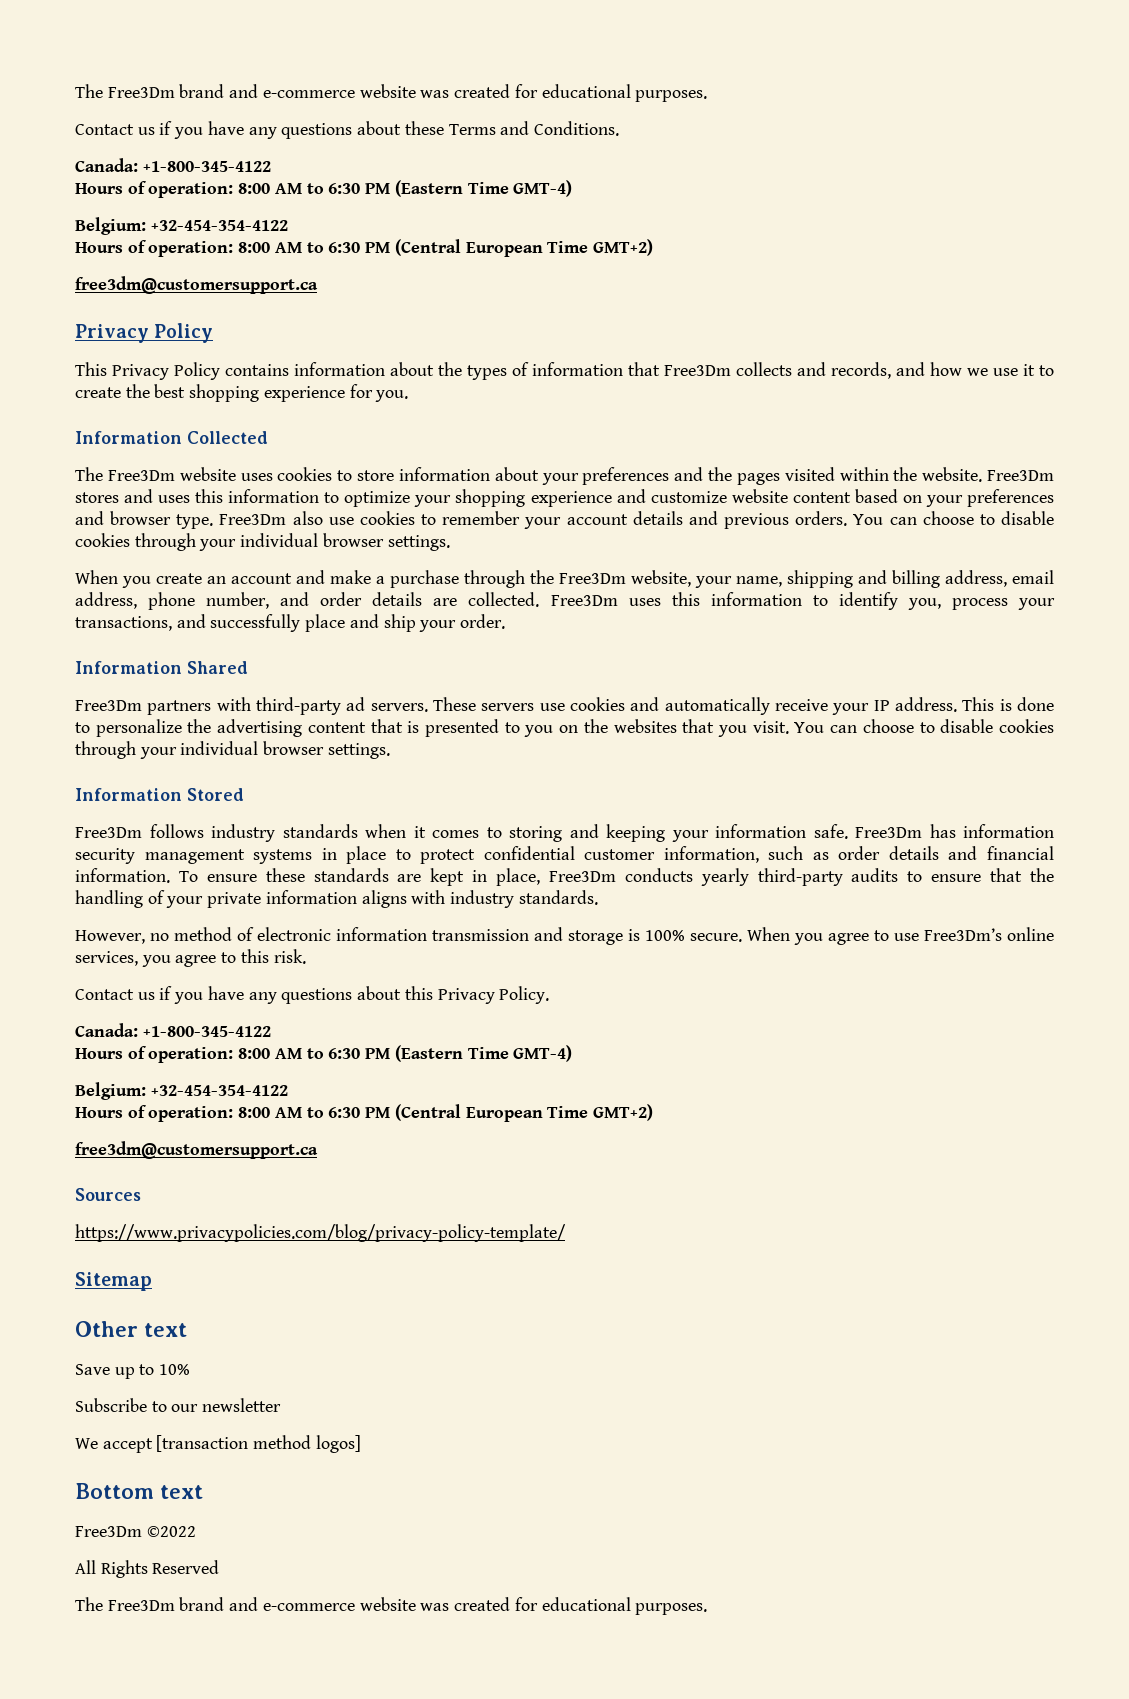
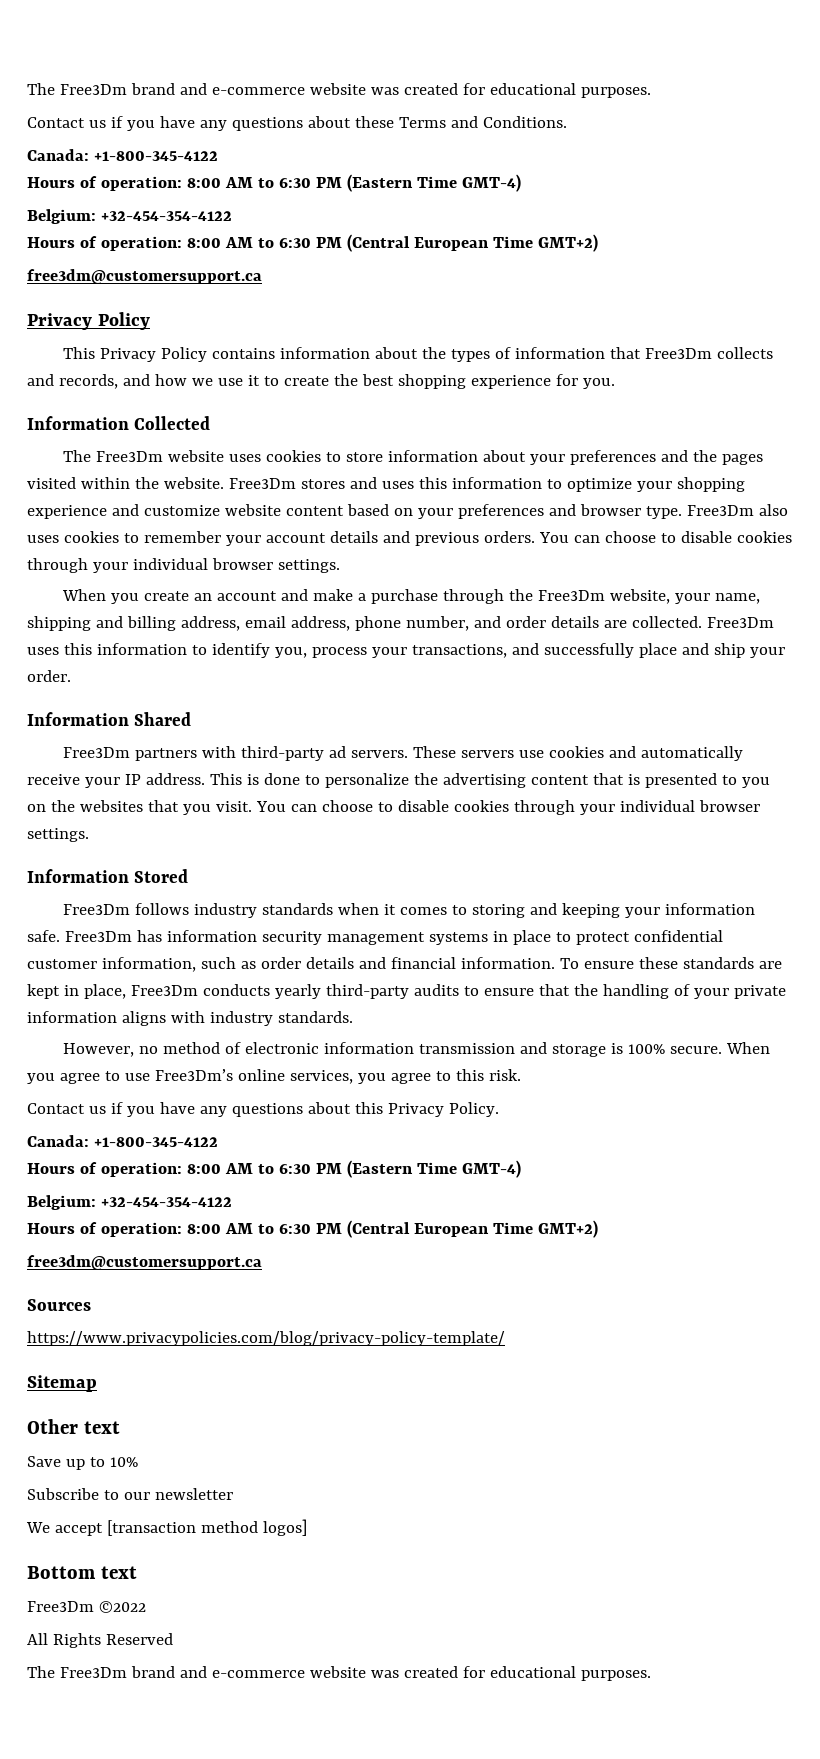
[328,517,354,525] use -> [27,535,59,543] uses

